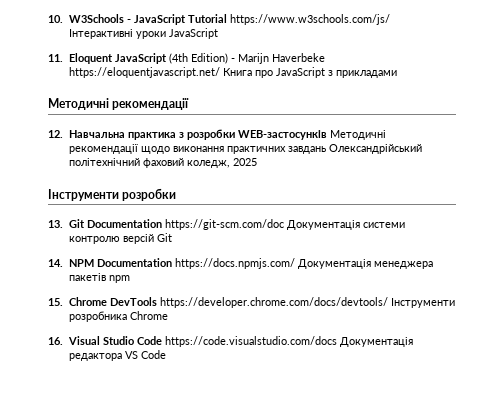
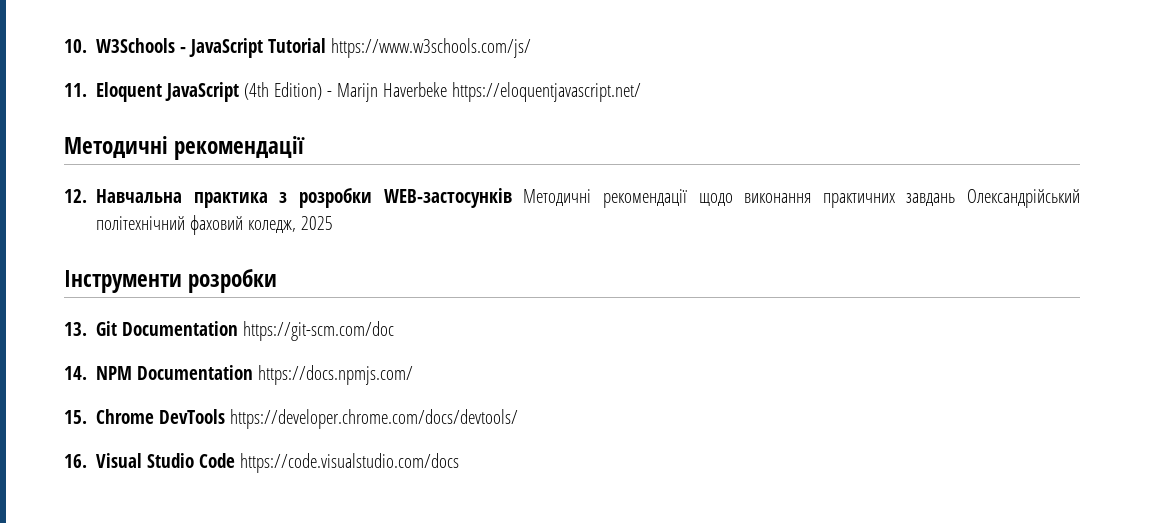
[69,28,219,39] Інтерактивні уроки JavaScript -> (532, 48) none
[223,67,398,78] Книга про JavaScript з прикладами -> (642, 92) none
[287,220,406,230] [69,233,173,244] Документація системи контролю версій Git -> (395, 331) none
[298,259,434,269] [69,273,131,283] Документація менеджера пакетів npm -> (414, 375) none
[391,298,456,308] [69,311,169,322] Інструменти розробника Chrome -> (519, 419) none
[340,337,414,347] [69,350,167,361] Документація редактора VS Code -> (460, 463) none

